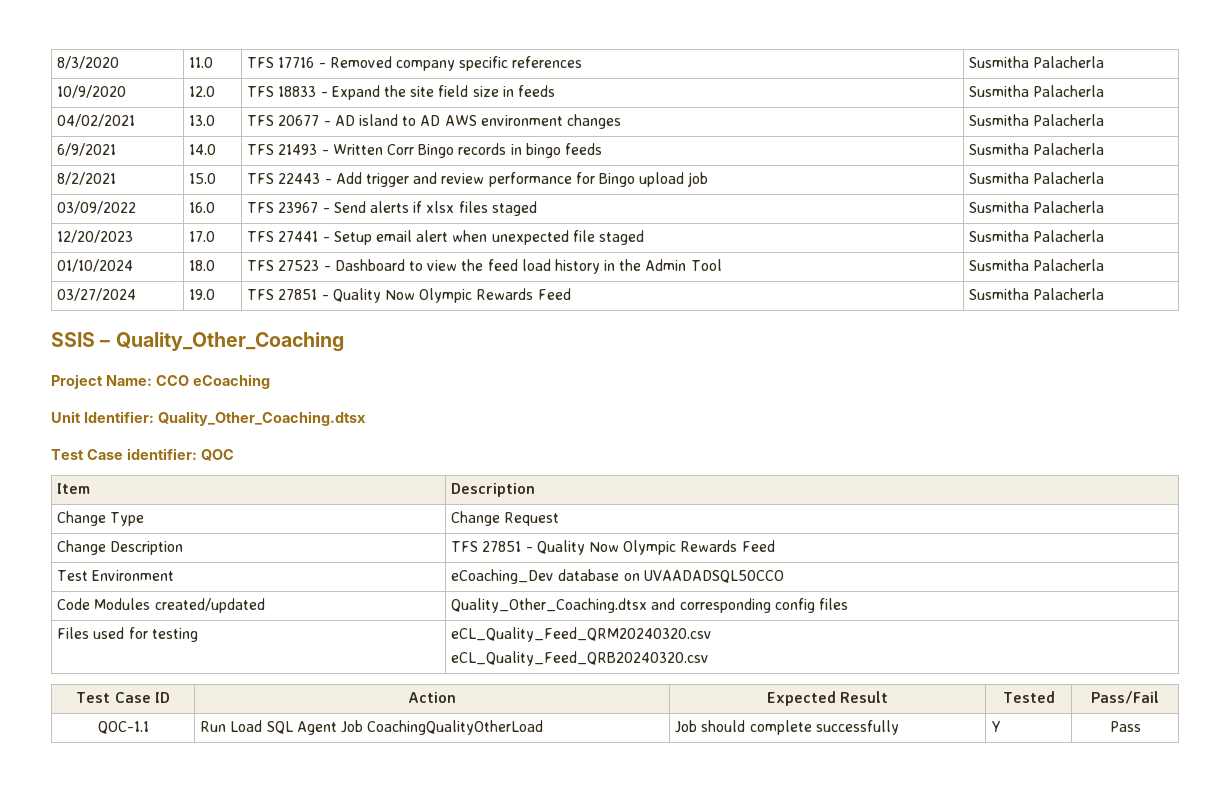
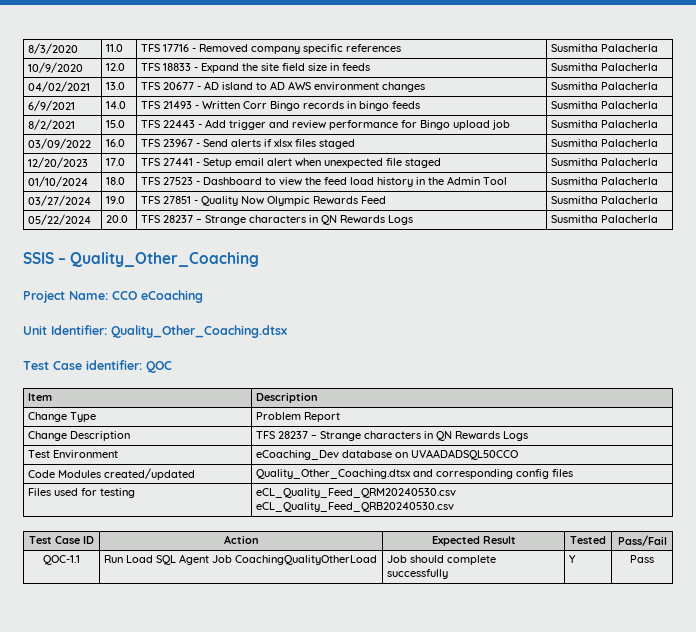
(1105, 294) none -> [28,214,92,225] [106,215,129,223] [141,215,414,225] [551,215,659,223] // 05/22/2024 | 20.0 | TFS 28237 – Strange characters in QN Rewards Logs | Susmitha Palacherla
[451,511,560,526] Change Request -> [256,412,341,422] Problem Report
[482,540,775,555] 27851 - Quality Now Olympic Rewards Feed -> [278,431,529,441] 28237 – Strange characters in QN Rewards Logs
[451,627,713,642] [451,651,710,666] eCL_Quality_Feed_QRM20240320.csv // eCL_Quality_Feed_QRB20240320.csv -> [256,488,457,498] [256,502,455,512] eCL_Quality_Feed_QRM20240530.csv // eCL_Quality_Feed_QRB20240530.csv

